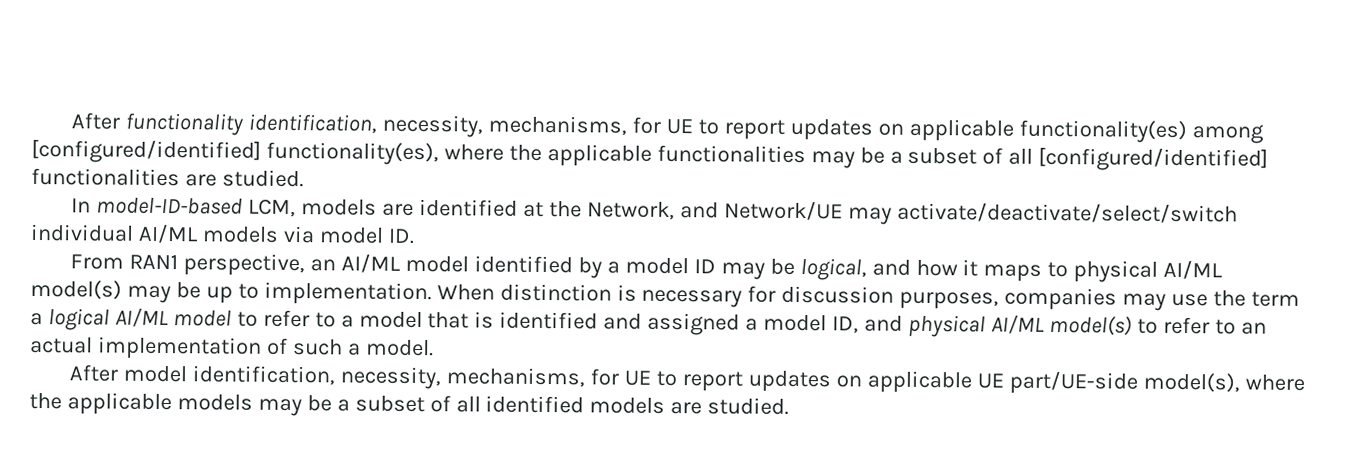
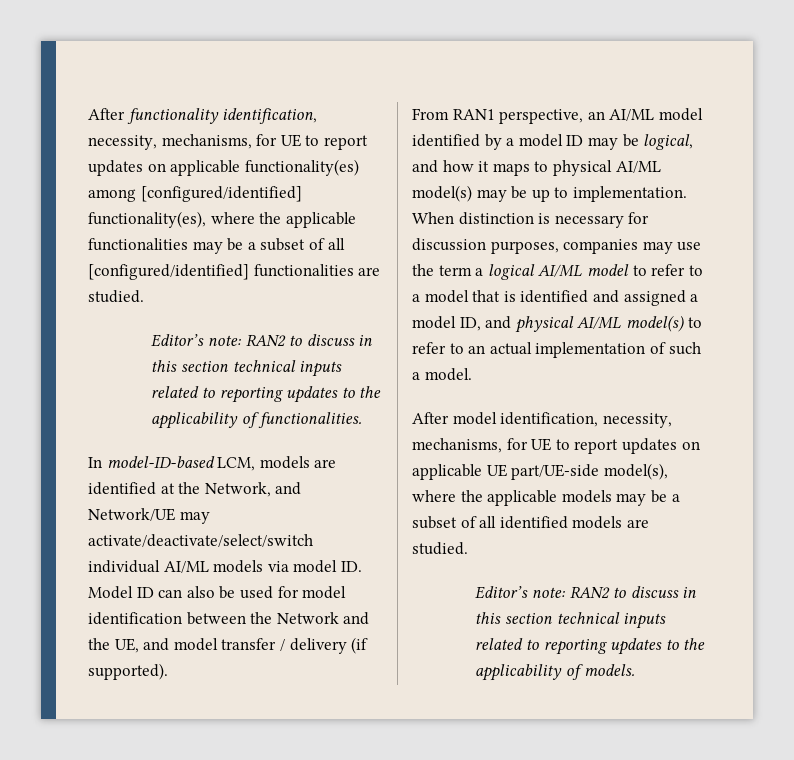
(304, 178) none -> [151,334,373,347] [151,360,343,377] [151,386,382,403] [151,412,362,429] // Editor’s note: RAN2 to discuss in this section technical inputs related to reporting updates to the applicability of functionalities.
(415, 236) none -> [88,586,347,599] [88,612,370,625] [88,637,369,654] [88,663,168,680] Model ID can also be used for model identification between the Network and the UE, and model transfer / delivery (if supported).
(790, 406) none -> [475,586,697,599] [475,612,667,629] [475,638,706,655] [475,664,635,681] // Editor’s note: RAN2 to discuss in this section technical inputs related to reporting updates to the applicability of models.

